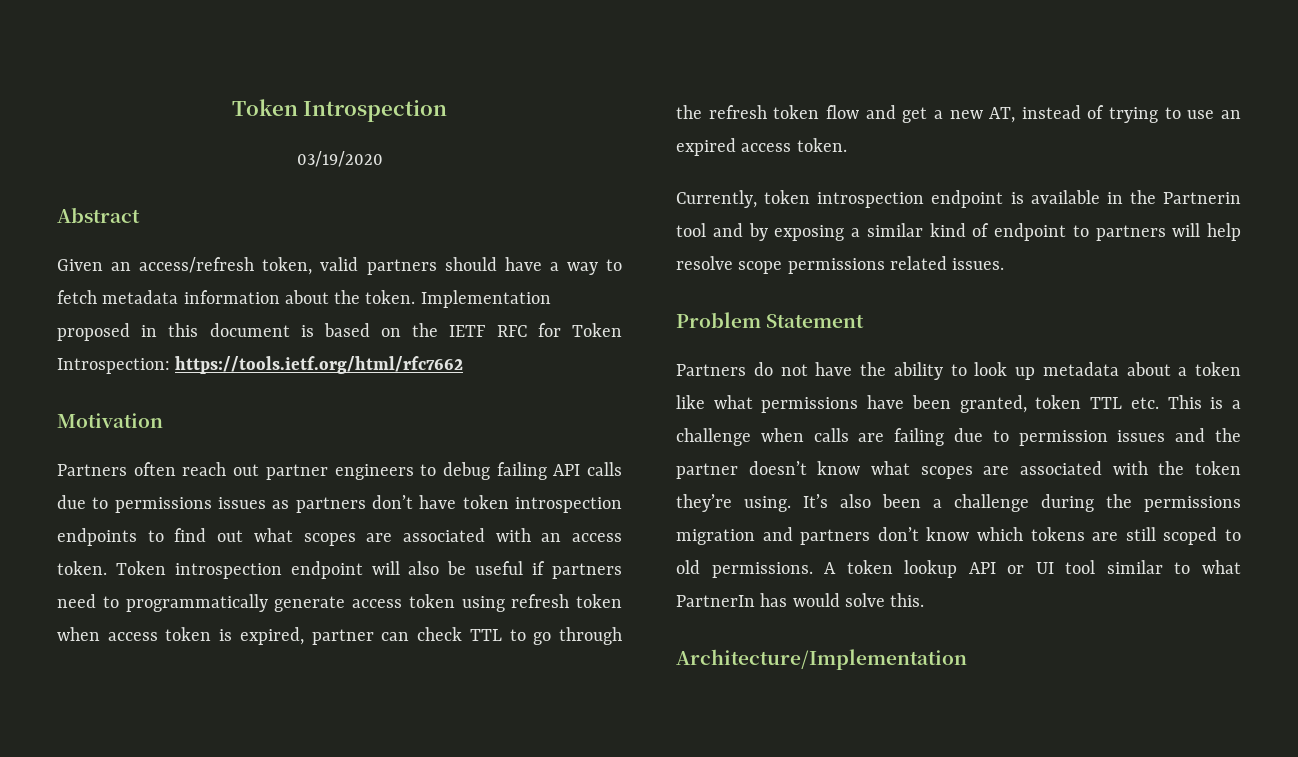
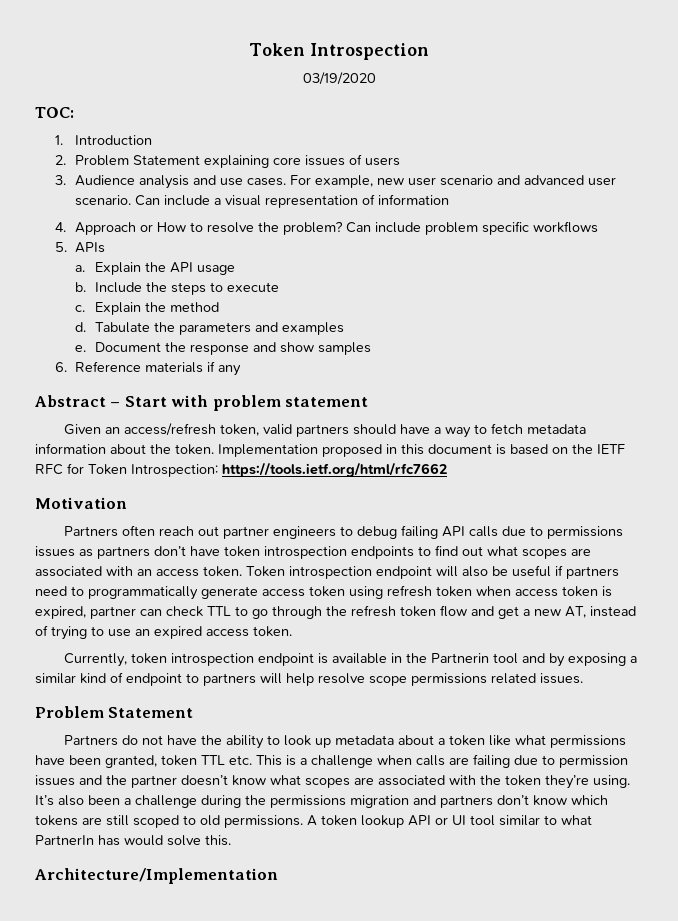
[57,207,140,223] Abstract -> [35,107,74,118] [55,135,153,145] [55,154,401,168] [55,175,617,189] [75,194,450,208] [55,221,599,235] [55,242,106,253] [75,262,236,275] [75,282,280,295] [75,302,220,315] [75,322,345,335] [75,342,372,355] [55,361,242,376] [35,395,369,411] TOC: // 1. Introduction // 2. Problem Statement explaining core issues of users // 3. Audience analysis and use cases. For example, new user scenario and advanced user scenario. Can include a visual representation of information // 4. Approach or How to resolve the problem? Can include problem specific workflows // 5. APIs // a. Explain the API usage // b. Include the steps to execute // c. Explain the method // d. Tabulate the parameters and examples // e. Document the response and show samples // 6. Reference materials if any // Abstract – Start with problem statement

